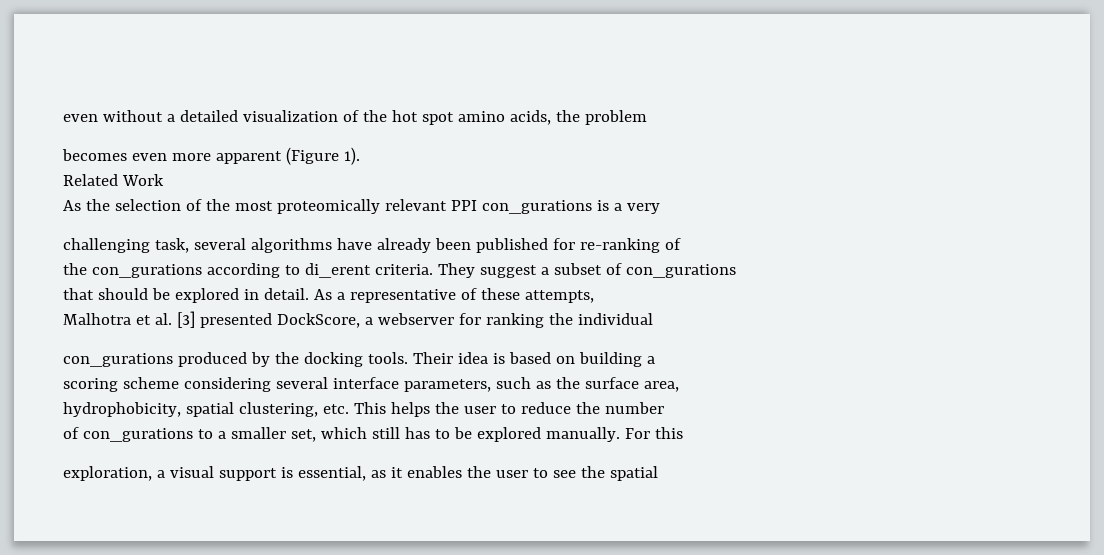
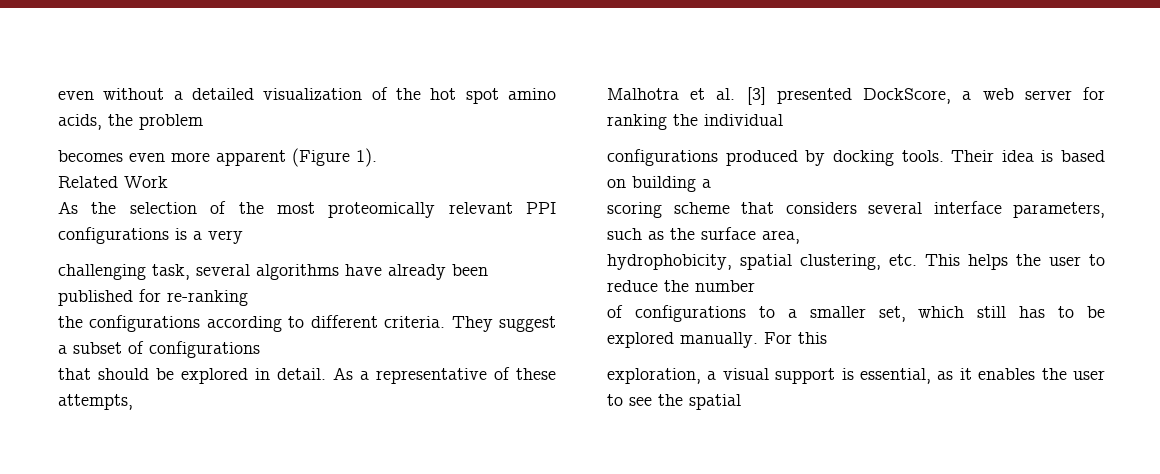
[481,200,592,214] con_gurations -> [58,227,169,244] configurations
[664,238,681,250] [63,263,202,278] of // the con_gurations -> [58,315,201,332] // the configurations
[304,263,371,278] di_erent -> [310,315,378,328] different
[625,264,736,278] con_gurations -> [149,341,260,358] configurations
[377,313,454,325] webserver -> [982,88,1072,100] web server
[63,353,173,367] con_gurations -> [607,149,718,166] configurations
[274,352,299,364] the -> (826, 158) none
[183,377,271,392] considering -> [741,202,857,214] that considers
[82,428,193,442] con_gurations -> [634,305,746,322] configurations

